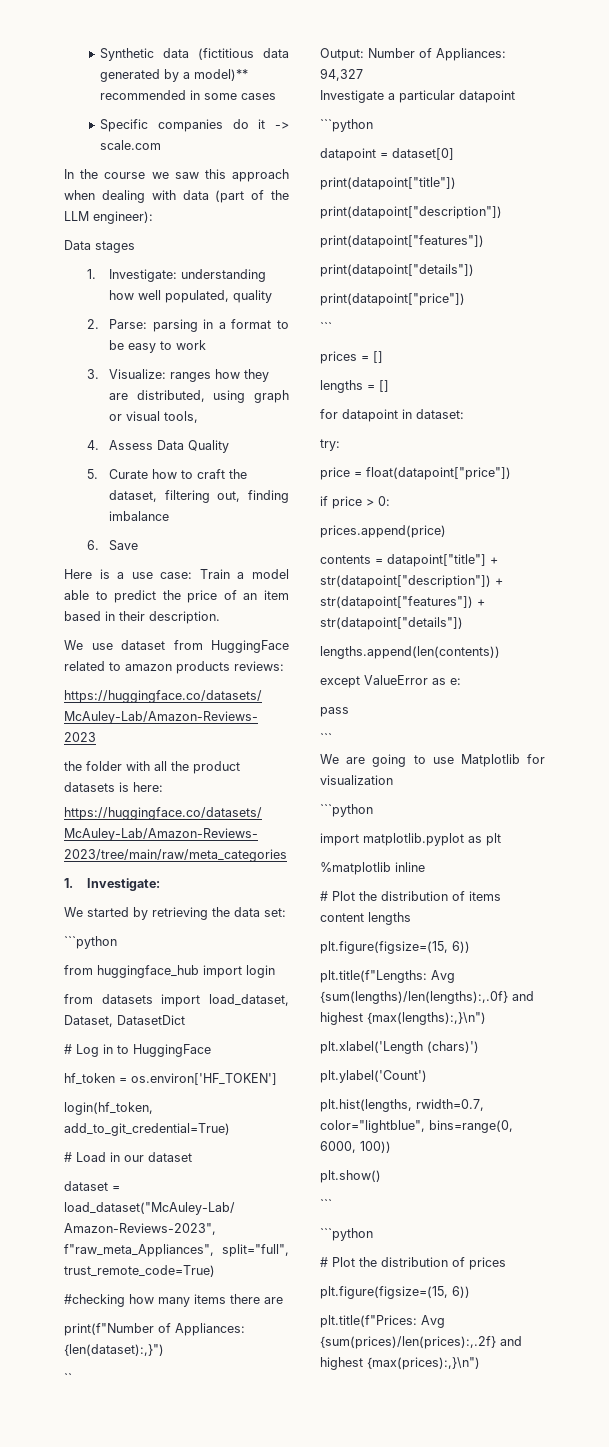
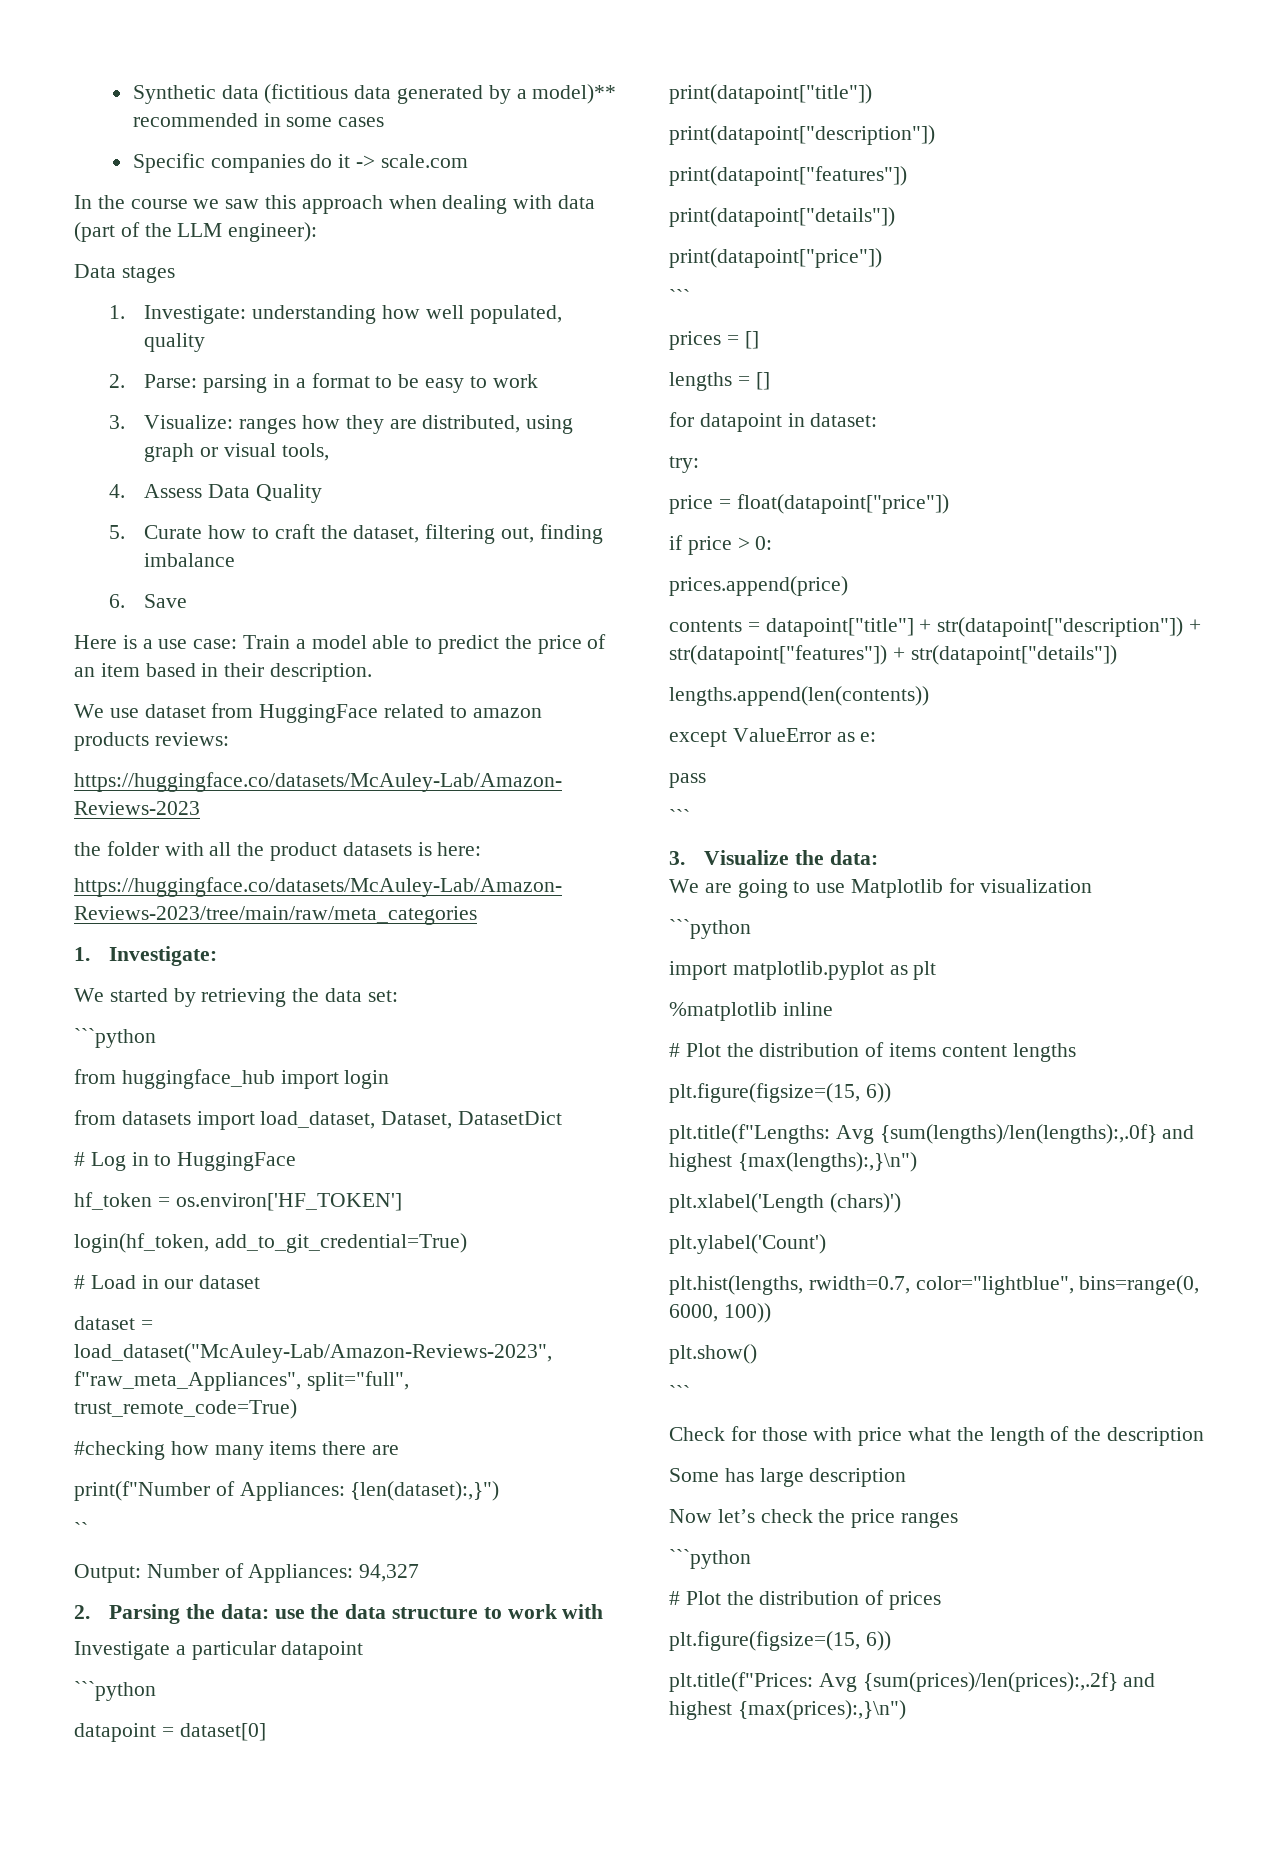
(363, 74) none -> [74,1604,604,1624] // 2. Parsing the data: use the data structure to work with
(332, 738) none -> [669,850,878,865] // 3. Visualize the data:
(332, 1204) none -> [669,1426,1205,1446] [669,1468,907,1487] [669,1509,959,1528] // Check for those with price what the length of the description // Some has large description // Now let’s check the price ranges

